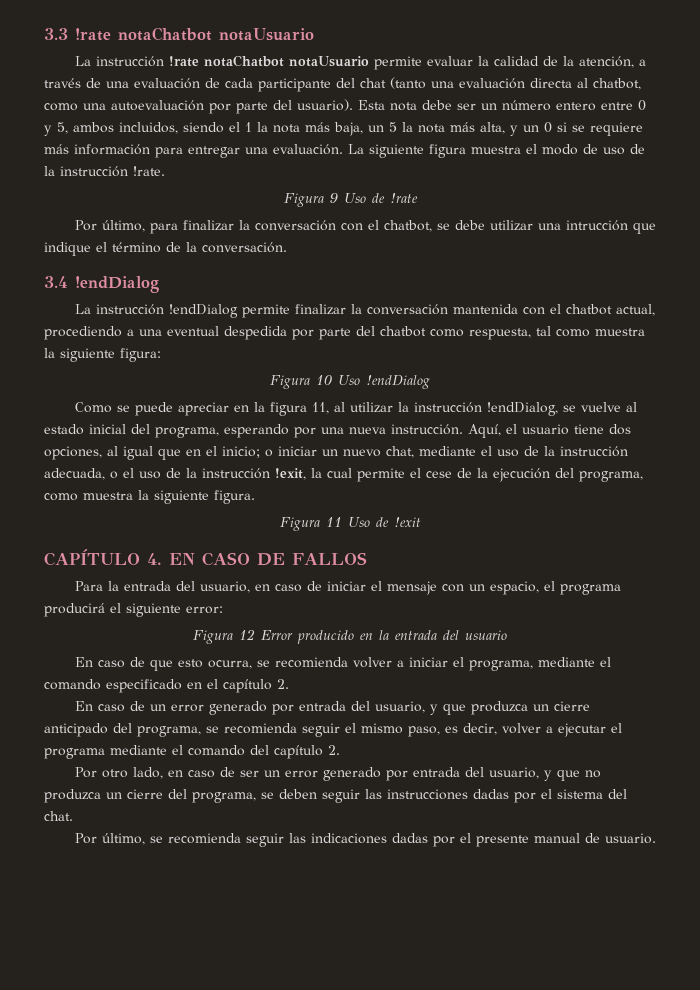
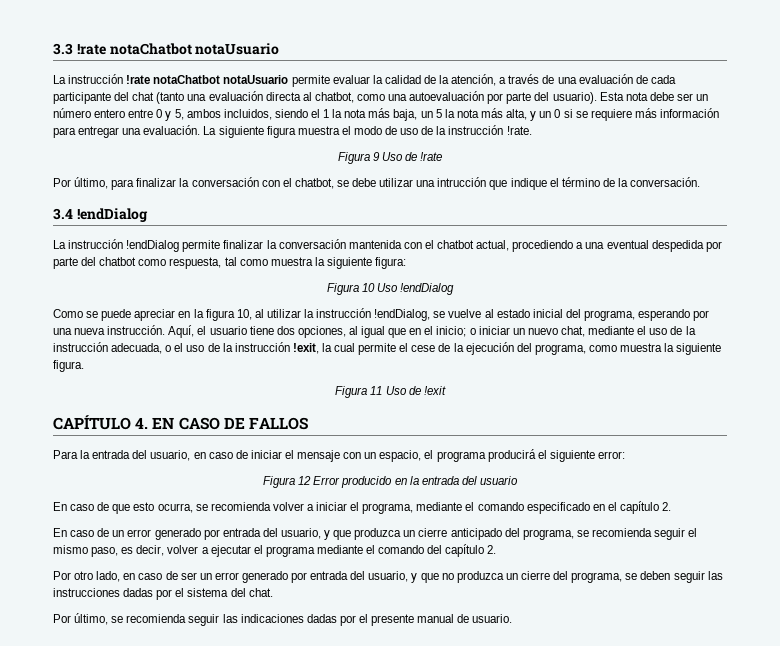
[311,402,329,414] 11, -> [236,309,252,320] 10,

